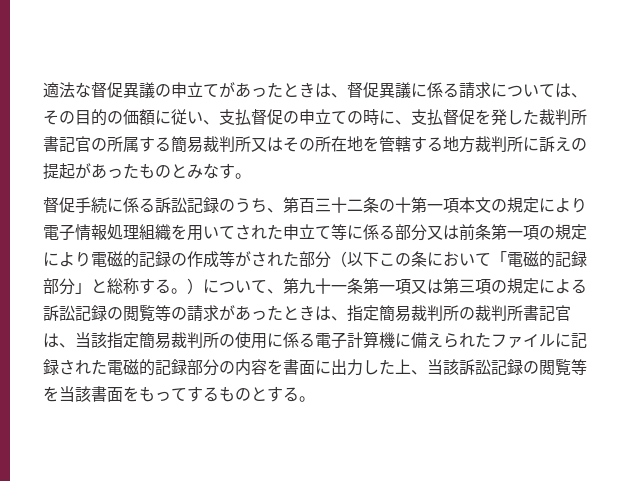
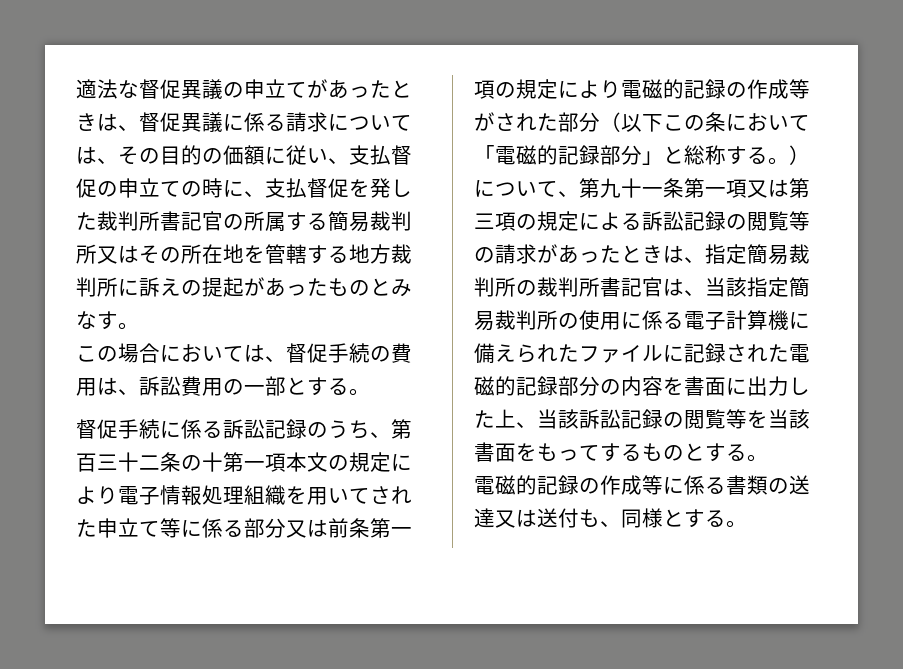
(251, 176) none -> [76,343,412,363] [76,376,370,396] // この場合においては、督促手続の費用は、訴訟費用の一部とする。
(315, 399) none -> [474,475,810,495] [474,508,747,528] // 電磁的記録の作成等に係る書類の送達又は送付も、同様とする。

